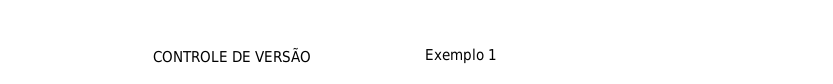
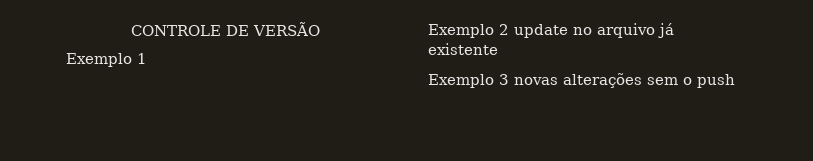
(497, 54) none -> [428,23,674,38] [428,43,498,55] [428,73,735,88] // Exemplo 2 update no arquivo já existente // Exemplo 3 novas alterações sem o push

